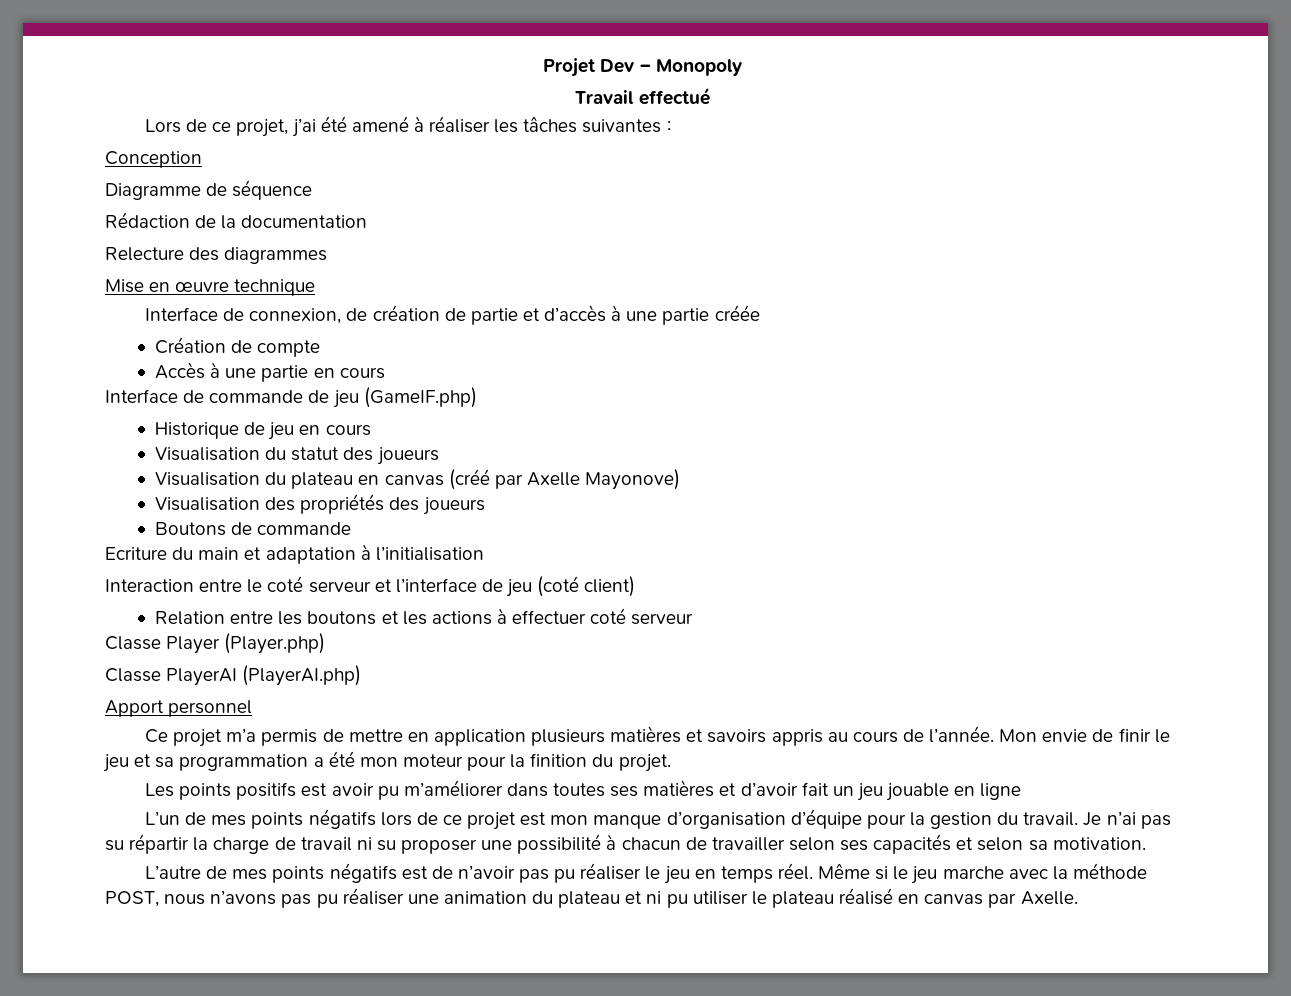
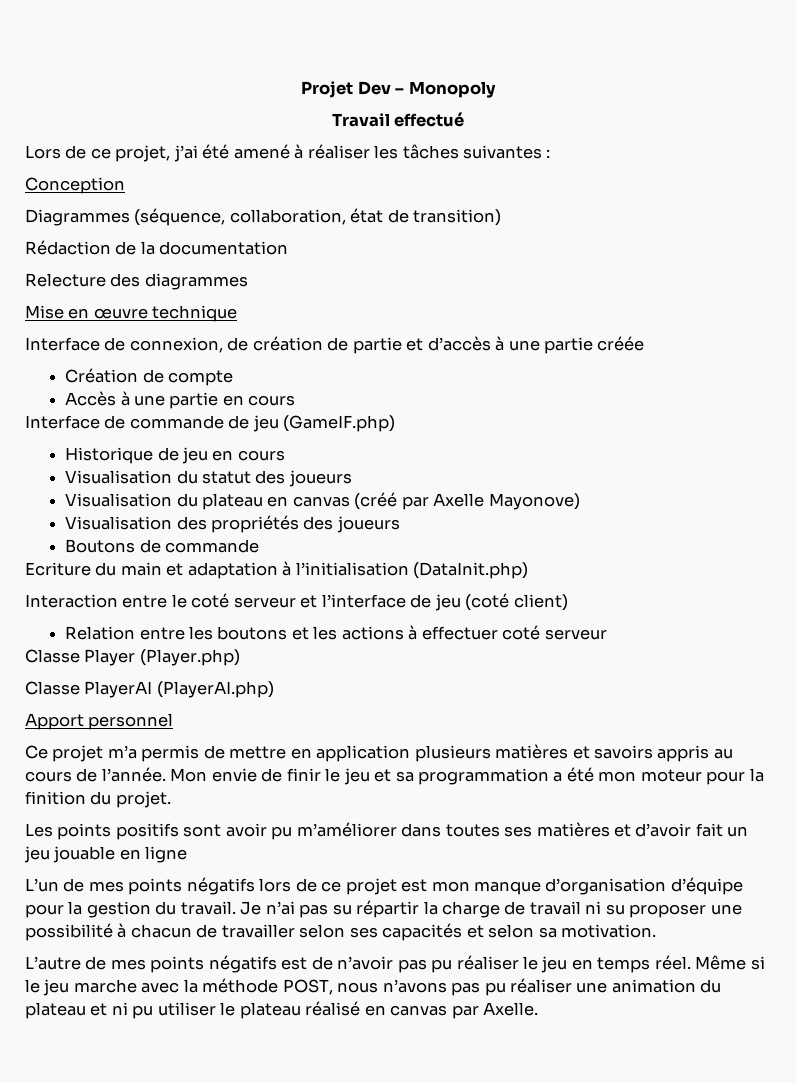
[105,180,313,200] Diagramme de séquence -> [25,208,502,226] Diagrammes (séquence, collaboration, état de transition)
(484, 553) none -> [413,562,529,579] (DataInit.php)
[301,783,328,797] est -> [183,824,222,837] sont

